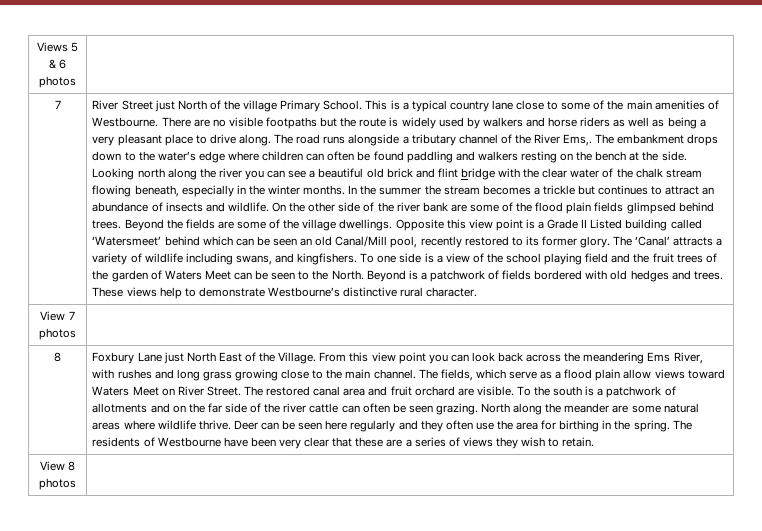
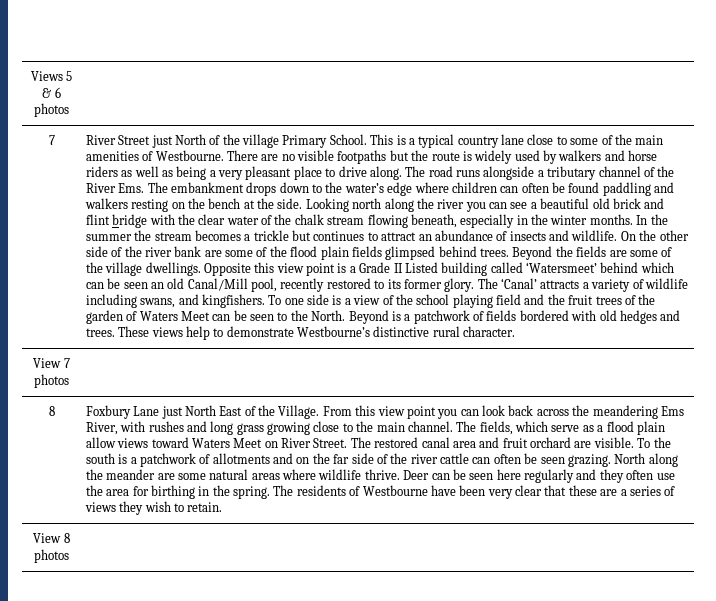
[563,134,593,146] Ems,. -> [118,183,145,193] Ems.

